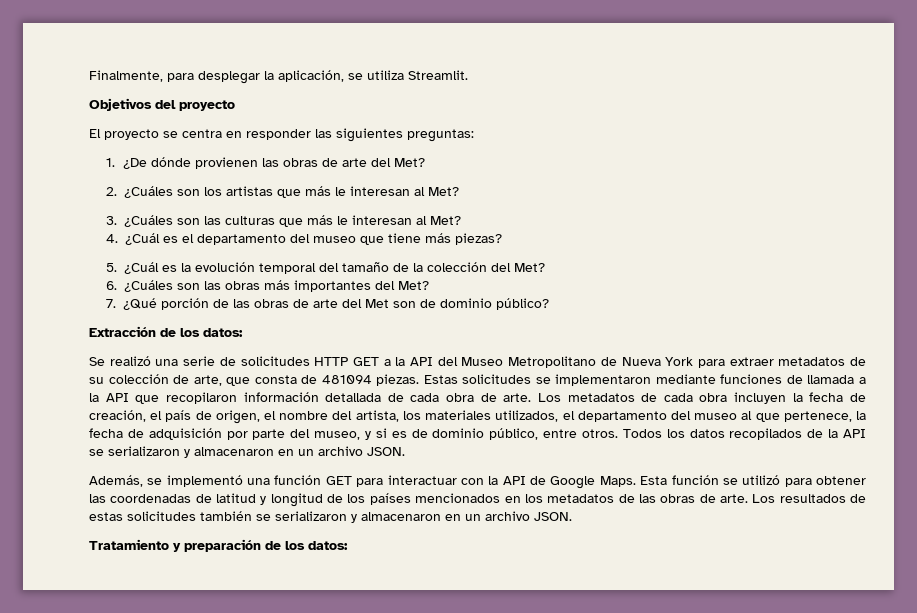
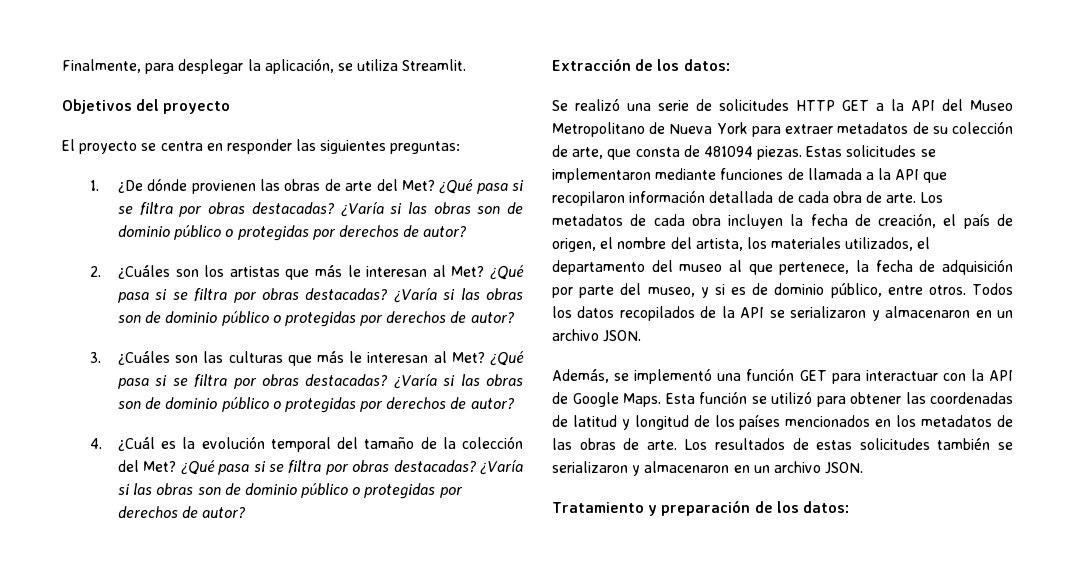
(425, 162) none -> [439,179,524,194] [118,202,523,217] [118,225,468,241] ¿Qué pasa si se filtra por obras destacadas? ¿Varía si las obras son de dominio público o protegidas por derechos de autor?
(459, 191) none -> [489,265,524,280] [118,288,523,303] [118,311,515,327] ¿Qué pasa si se filtra por obras destacadas? ¿Varía si las obras son de dominio público o protegidas por derechos de autor?
[105,233,502,245] [105,263,117,272] // 4. ¿Cuál es el departamento del museo que tiene más piezas? // 5. -> [489,351,524,366] [118,374,523,389] [118,397,515,413] [90,438,103,449] ¿Qué pasa si se filtra por obras destacadas? ¿Varía si las obras son de dominio público o protegidas por derechos de autor? // 4.
[105,280,429,292] [105,298,549,310] // 6. ¿Cuáles son las obras más importantes del Met? // 7. ¿Qué porción de las obras de arte del Met son de dominio público? -> [180,460,524,475] [118,483,463,499] [118,506,247,518] ¿Qué pasa si se filtra por obras destacadas? ¿Varía si las obras son de dominio público o protegidas por derechos de autor?

